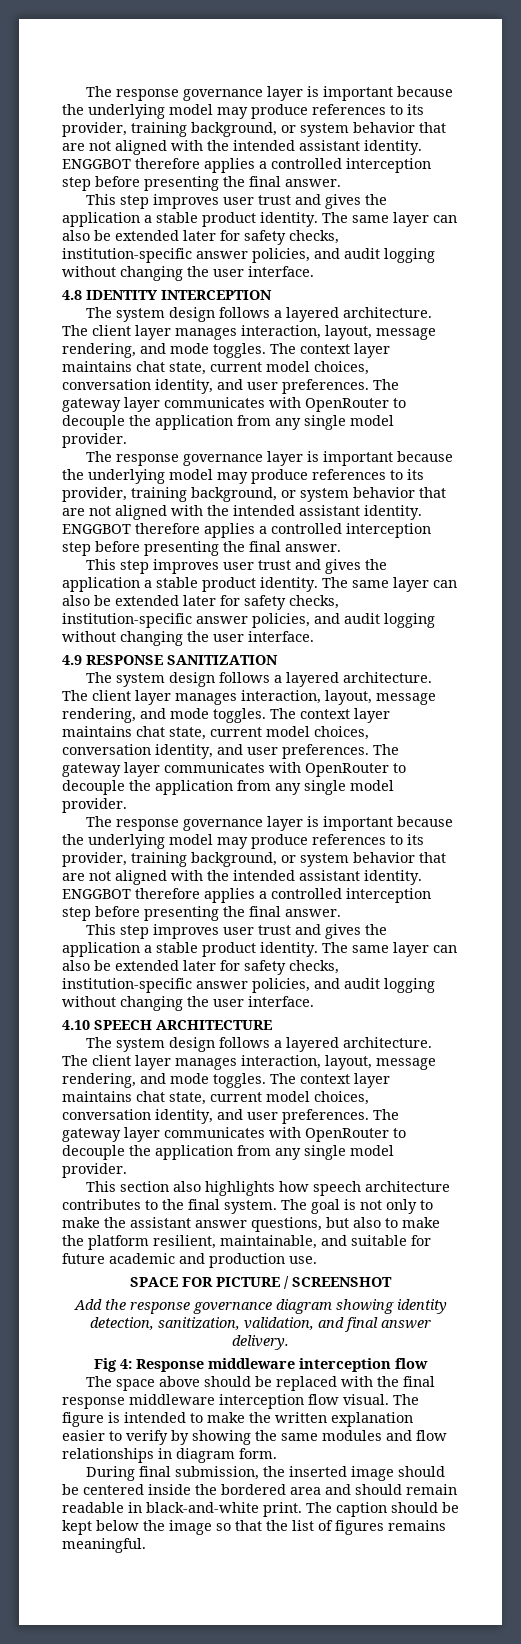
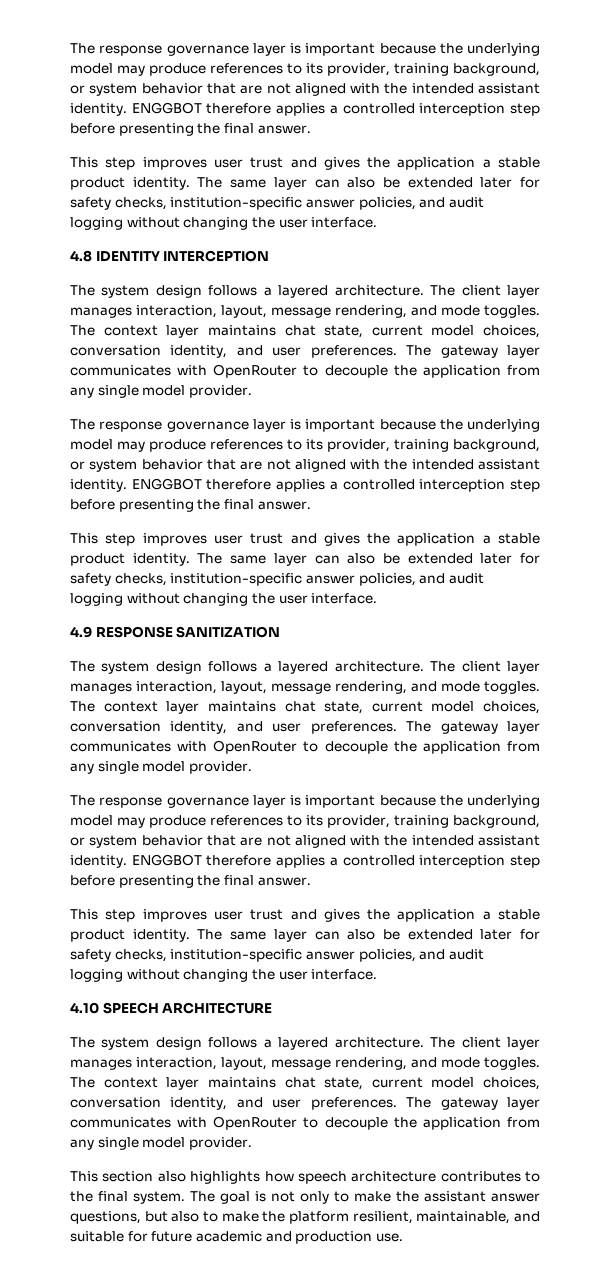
[130,1276,392,1289] [73,1299,447,1314] [90,1317,431,1332] [232,1335,289,1350] [94,1358,428,1372] [86,1376,436,1391] [62,1394,419,1409] [62,1412,413,1427] [62,1430,447,1445] [62,1448,277,1463] [86,1466,446,1481] [62,1484,457,1495] [62,1502,459,1517] [62,1520,446,1535] [62,1538,146,1553] // SPACE FOR PICTURE / SCREENSHOT // Add the response governance diagram showing identity detection, sanitization, validation, and final answer delivery. // Fig 4: Response middleware interception flow // The space above should be replaced with the final response middleware interception flow visual. The figure is intended to make the written explanation easier to verify by showing the same modules and flow relationships in diagram form. // During final submission, the inserted image should be centered inside the bordered area and should remain readable in black-and-white print. The caption should be kept below the image so that the list of figures remains meaningful. -> (403, 1237) none

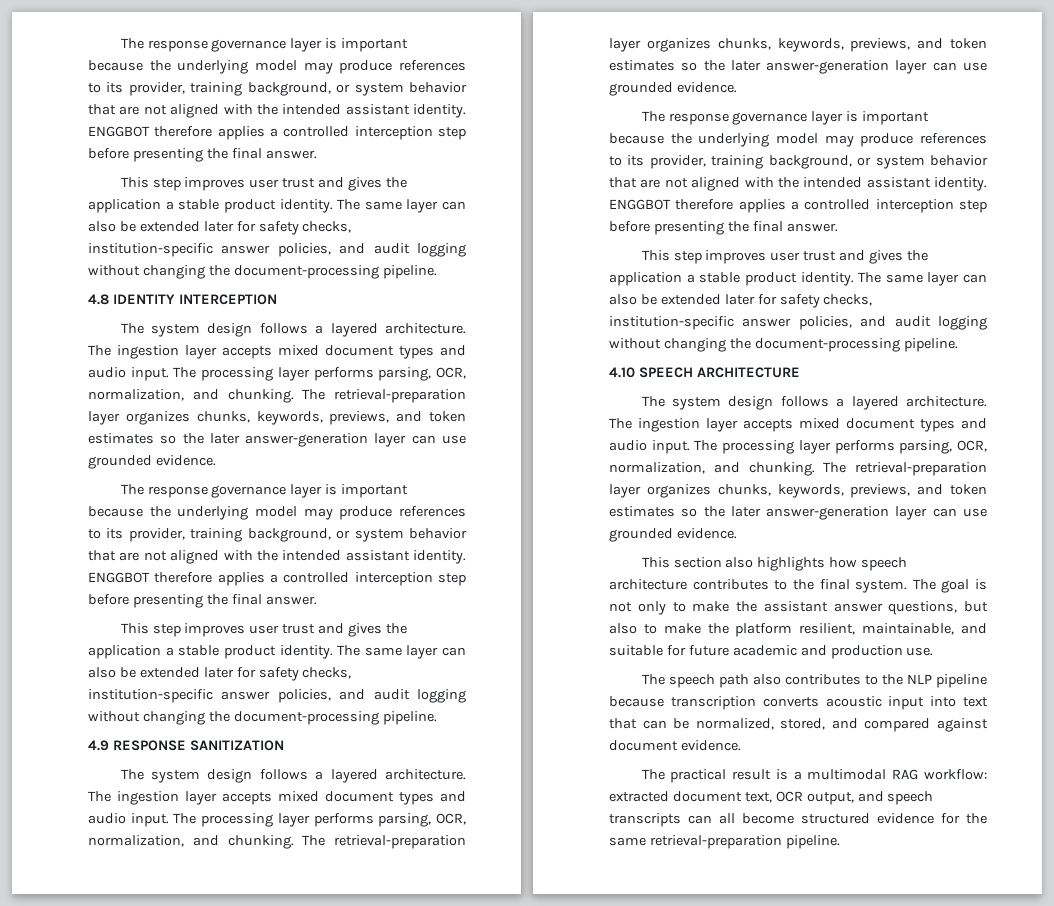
[278,217,378,228] user interface. -> [233,265,437,279] document-processing pipeline.
[461,285,541,298] [70,305,540,318] [70,325,540,338] [70,345,541,358] [70,364,540,378] [70,385,252,398] client layer manages interaction, layout, message rendering, and mode toggles. The context layer maintains chat state, current model choices, conversation identity, and user preferences. The gateway layer communicates with OpenRouter to decouple the application from any single model provider. -> [117,345,466,359] [88,367,467,381] [88,389,466,403] [88,411,466,425] [88,433,466,447] [88,455,216,469] ingestion layer accepts mixed document types and audio input. The processing layer performs parsing, OCR, normalization, and chunking. The retrieval-preparation layer organizes chunks, keywords, previews, and token estimates so the later answer-generation layer can use grounded evidence.
[278,593,378,604] user interface. -> [233,711,437,725] document-processing pipeline.
[461,661,541,674] [70,681,540,694] [70,701,540,714] [70,721,541,734] [70,740,540,754] [70,761,252,774] client layer manages interaction, layout, message rendering, and mode toggles. The context layer maintains chat state, current model choices, conversation identity, and user preferences. The gateway layer communicates with OpenRouter to decouple the application from any single model provider. -> [117,791,466,805] [88,813,467,827] [88,835,466,849] [609,38,987,52] [609,60,987,74] [609,82,737,96] ingestion layer accepts mixed document types and audio input. The processing layer performs parsing, OCR, normalization, and chunking. The retrieval-preparation layer organizes chunks, keywords, previews, and token estimates so the later answer-generation layer can use grounded evidence.
[278,969,378,980] user interface. -> [754,338,958,352] document-processing pipeline.
[461,1037,541,1050] [70,1057,540,1070] [70,1077,540,1090] [70,1097,541,1110] [70,1116,540,1130] [70,1137,252,1150] client layer manages interaction, layout, message rendering, and mode toggles. The context layer maintains chat state, current model choices, conversation identity, and user preferences. The gateway layer communicates with OpenRouter to decouple the application from any single model provider. -> [638,418,987,432] [609,440,987,454] [609,462,987,476] [609,484,987,498] [609,506,987,520] [609,528,737,542] ingestion layer accepts mixed document types and audio input. The processing layer performs parsing, OCR, normalization, and chunking. The retrieval-preparation layer organizes chunks, keywords, previews, and token estimates so the later answer-generation layer can use grounded evidence.
(403, 1237) none -> [641,674,987,688] [609,696,988,710] [609,718,988,732] [609,740,741,751] [641,769,987,783] [609,791,934,805] [609,813,987,827] [609,835,840,849] // The speech path also contributes to the NLP pipeline because transcription converts acoustic input into text that can be normalized, stored, and compared against document evidence. // The practical result is a multimodal RAG workflow: extracted document text, OCR output, and speech transcripts can all become structured evidence for the same retrieval-preparation pipeline.

